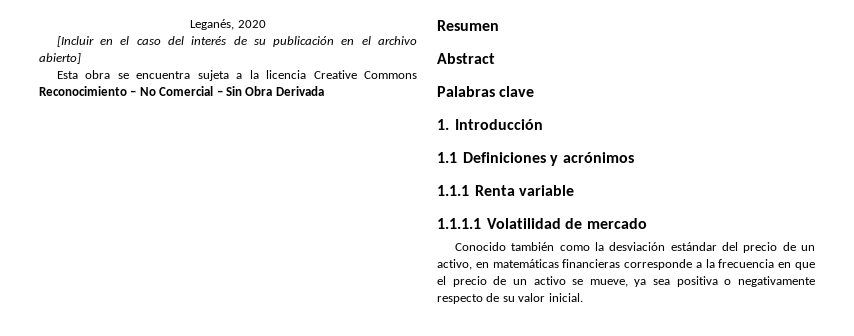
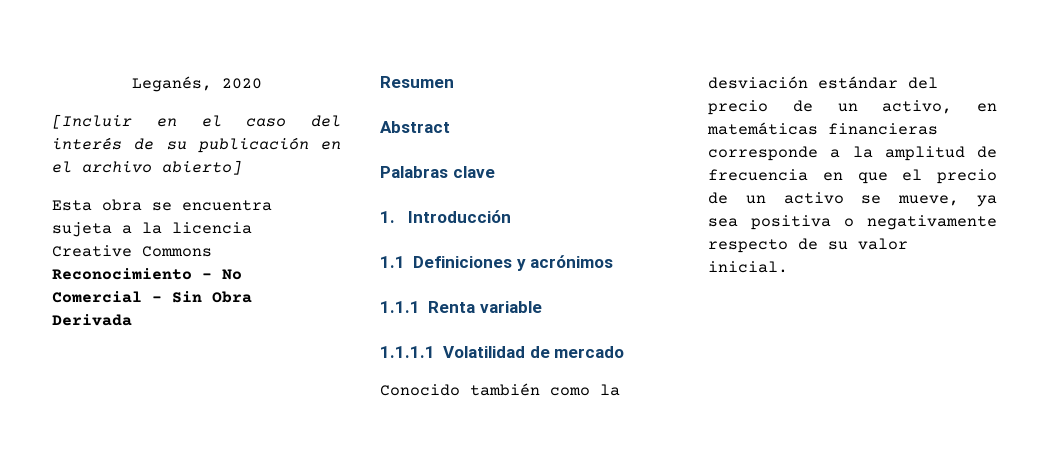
(715, 263) none -> [884,146,997,161] amplitud de

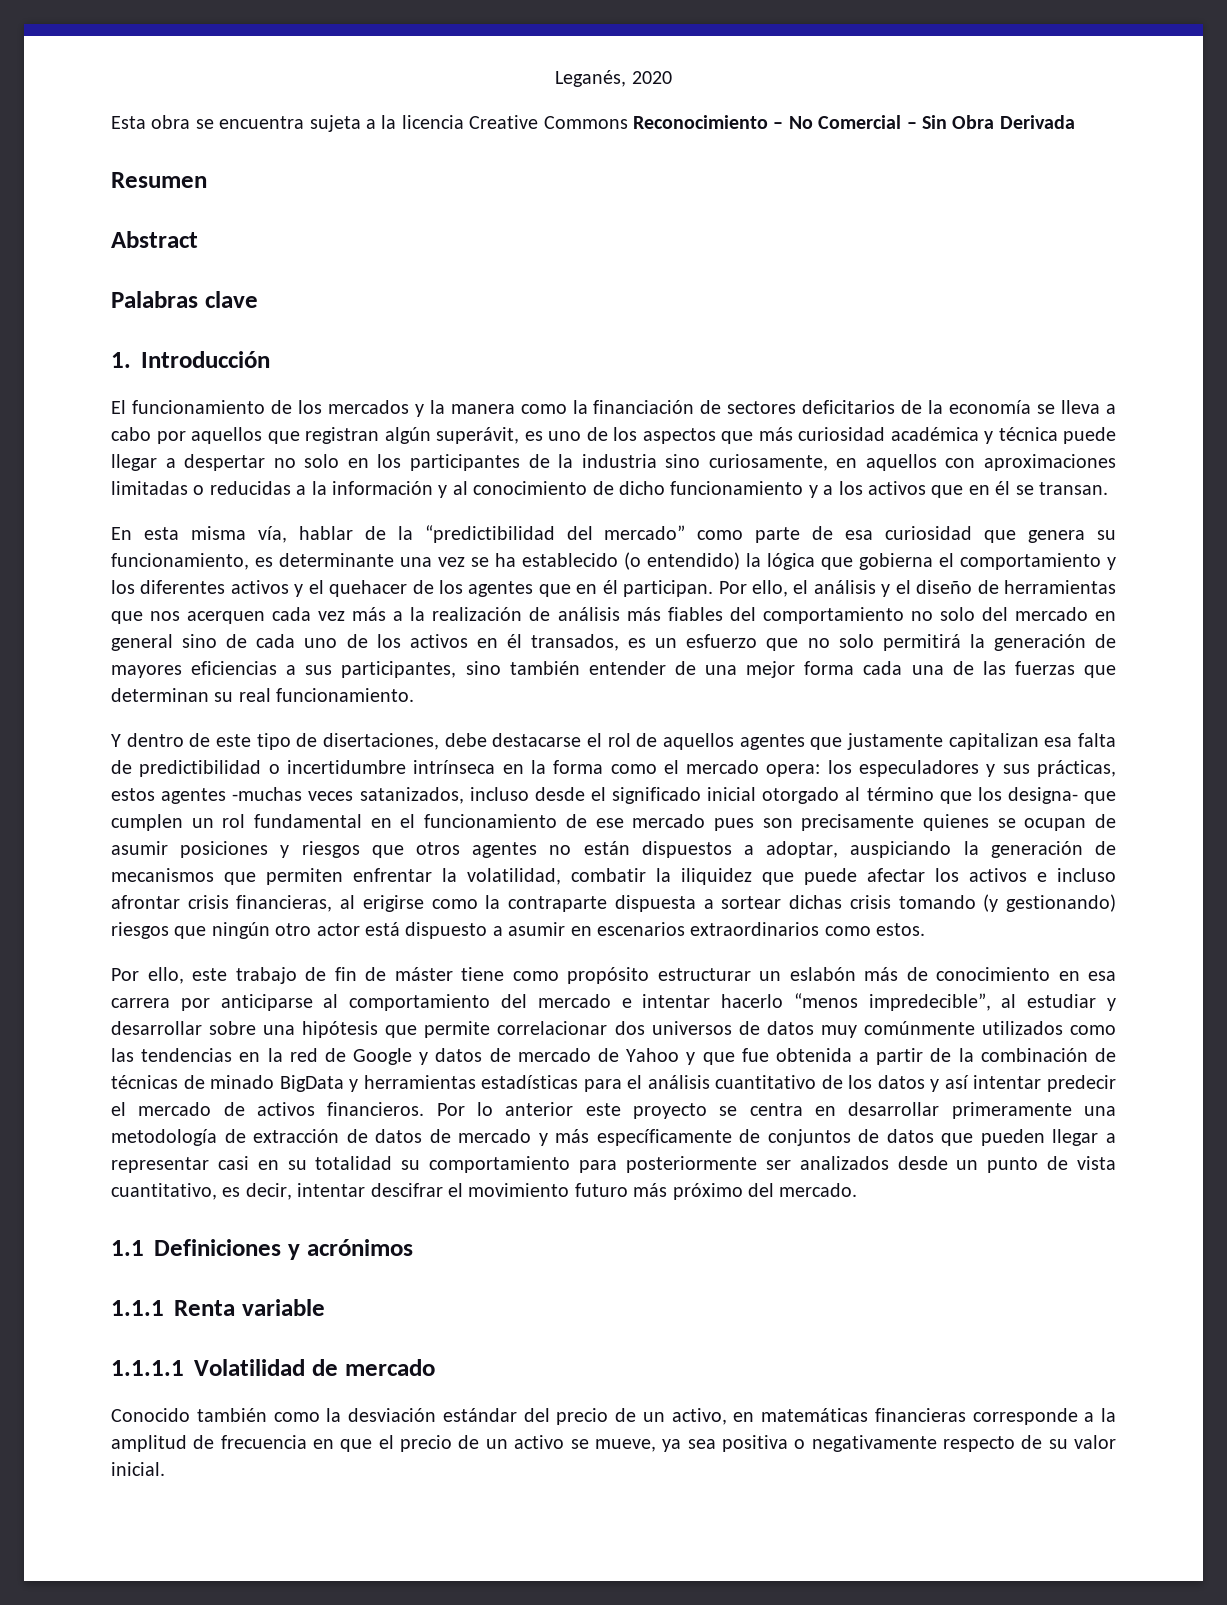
[52,114,341,129] [52,137,341,153] [52,160,242,175] // [Incluir en el caso del interés de su publicación en el archivo abierto] -> (672, 77) none
(511, 216) none -> [111,400,1116,417] [111,427,1116,444] [111,454,1116,471] [111,481,1108,498] [111,525,1117,543] [111,552,1116,570] [111,580,1117,597] [111,607,1116,624] [111,634,1117,651] [111,661,1116,678] [111,688,415,702] [111,733,1116,750] [111,760,1116,777] [111,787,1116,804] [111,814,1116,831] [111,841,1117,858] [111,868,1116,885] [111,894,1117,912] [111,922,926,939] [111,967,1116,984] [111,993,1117,1011] [111,1021,1116,1038] [111,1048,1116,1065] [111,1075,1116,1092] [111,1102,1117,1119] [111,1129,1116,1146] [111,1156,1116,1173] [111,1183,858,1200] // El funcionamiento de los mercados y la manera como la financiación de sectores deficitarios de la economía se lleva a cabo por aquellos que registran algún superávit, es uno de los aspectos que más curiosidad académica y técnica puede llegar a despertar no solo en los participantes de la industria sino curiosamente, en aquellos con aproximaciones limitadas o reducidas a la información y al conocimiento de dicho funcionamiento y a los activos que en él se transan. // En esta misma vía, hablar de la “predictibilidad del mercado” como parte de esa curiosidad que genera su funcionamiento, es determinante una vez se ha establecido (o entendido) la lógica que gobierna el comportamiento y los diferentes activos y el quehacer de los agentes que en él participan. Por ello, el análisis y el diseño de herramientas que nos acerquen cada vez más a la realización de análisis más fiables del comportamiento no solo del mercado en general sino de cada uno de los activos en él transados, es un esfuerzo que no solo permitirá la generación de mayores eficiencias a sus participantes, sino también entender de una mejor forma cada una de las fuerzas que determinan su real funcionamiento. // Y dentro de este tipo de disertaciones, debe destacarse el rol de aquellos agentes que justamente capitalizan esa falta de predictibilidad o incertidumbre intrínseca en la forma como el mercado opera: los especuladores y sus prácticas, estos agentes -muchas veces satanizados, incluso desde el significado inicial otorgado al término que los designa- que cumplen un rol fundamental en el funcionamiento de ese mercado pues son precisamente quienes se ocupan de asumir posiciones y riesgos que otros agentes no están dispuestos a adoptar, auspiciando la generación de mecanismos que permiten enfrentar la volatilidad, combatir la iliquidez que puede afectar los activos e incluso afrontar crisis financieras, al erigirse como la contraparte dispuesta a sortear dichas crisis tomando (y gestionando) riesgos que ningún otro actor está dispuesto a asumir en escenarios extraordinarios como estos. // Por ello, este trabajo de fin de máster tiene como propósito estructurar un eslabón más de conocimiento en esa carrera por anticiparse al comportamiento del mercado e intentar hacerlo “menos impredecible”, al estudiar y desarrollar sobre una hipótesis que permite correlacionar dos universos de datos muy comúnmente utilizados como las tendencias en la red de Google y datos de mercado de Yahoo y que fue obtenida a partir de la combinación de técnicas de minado BigData y herramientas estadísticas para el análisis cuantitativo de los datos y así intentar predecir el mercado de activos financieros. Por lo anterior este proyecto se centra en desarrollar primeramente una metodología de extracción de datos de mercado y más específicamente de conjuntos de datos que pueden llegar a representar casi en su totalidad su comportamiento para posteriormente ser analizados desde un punto de vista cuantitativo, es decir, intentar descifrar el movimiento futuro más próximo del mercado.

